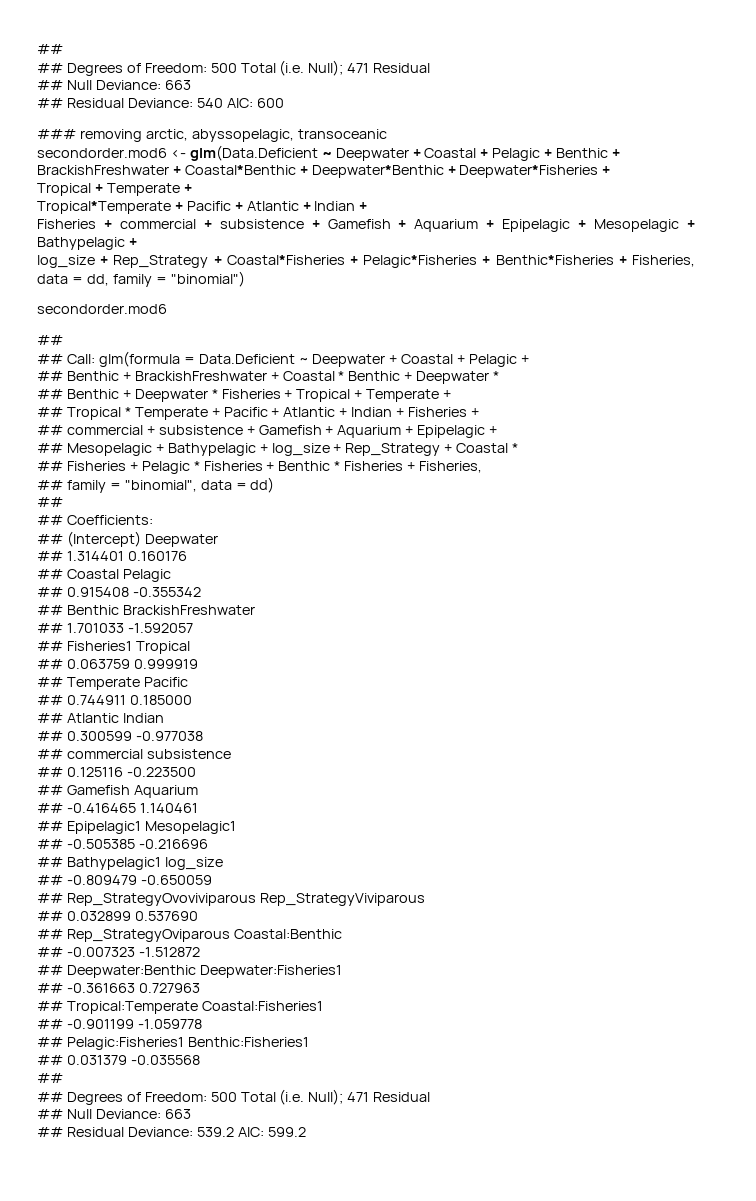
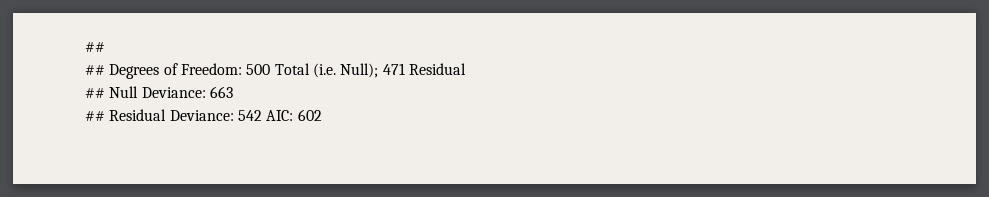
[196,98,284,108] [37,129,387,142] [37,145,621,161] [37,165,611,178] [37,183,192,196] [37,201,368,214] [37,219,695,232] [37,237,137,250] [37,255,695,268] [37,271,245,287] [37,304,167,314] [37,335,63,345] [37,351,530,367] [37,371,500,384] [37,389,452,402] [37,407,479,420] [37,425,498,438] [37,443,519,456] [37,461,483,474] [37,477,275,493] [37,497,63,507] [37,515,153,525] [37,531,218,547] [37,551,187,561] [37,569,171,582] [37,587,201,597] [37,605,255,615] [37,623,193,633] [37,641,190,654] [37,659,198,669] [37,677,188,690] [37,695,192,705] [37,713,164,723] [37,731,203,741] [37,749,231,759] [37,767,196,777] [37,785,198,798] [37,803,198,813] [37,821,236,834] [37,839,208,849] [37,857,223,870] [37,875,212,885] [37,893,425,906] [37,911,198,921] [37,929,342,942] [37,947,200,957] [37,965,342,978] [37,983,200,993] [37,1001,323,1014] [37,1019,202,1029] [37,1037,309,1050] [37,1055,200,1065] [37,1073,63,1083] [37,1089,431,1105] [37,1109,191,1119] [37,1127,306,1137] 540 AIC: 600 // ### removing arctic, abyssopelagic, transoceanic // secondorder.mod6 <- glm(Data.Deficient ~ Deepwater + Coastal + Pelagic + Benthic + BrackishFreshwater + Coastal*Benthic + Deepwater*Benthic + Deepwater*Fisheries + // Tropical + Temperate + // Tropical*Temperate + Pacific + Atlantic + Indian + // Fisheries + commercial + subsistence + Gamefish + Aquarium + Epipelagic + Mesopelagic + Bathypelagic + // log_size + Rep_Strategy + Coastal*Fisheries + Pelagic*Fisheries + Benthic*Fisheries + Fisheries, data = dd, family = "binomial") // secondorder.mod6 // ## // ## Call: glm(formula = Data.Deficient ~ Deepwater + Coastal + Pelagic + // ## Benthic + BrackishFreshwater + Coastal * Benthic + Deepwater * // ## Benthic + Deepwater * Fisheries + Tropical + Temperate + // ## Tropical * Temperate + Pacific + Atlantic + Indian + Fisheries + // ## commercial + subsistence + Gamefish + Aquarium + Epipelagic + // ## Mesopelagic + Bathypelagic + log_size + Rep_Strategy + Coastal * // ## Fisheries + Pelagic * Fisheries + Benthic * Fisheries + Fisheries, // ## family = "binomial", data = dd) // ## // ## Coefficients: // ## (Intercept) Deepwater // ## 1.314401 0.160176 // ## Coastal Pelagic // ## 0.915408 -0.355342 // ## Benthic BrackishFreshwater // ## 1.701033 -1.592057 // ## Fisheries1 Tropical // ## 0.063759 0.999919 // ## Temperate Pacific // ## 0.744911 0.185000 // ## Atlantic Indian // ## 0.300599 -0.977038 // ## commercial subsistence // ## 0.125116 -0.223500 // ## Gamefish Aquarium // ## -0.416465 1.140461 // ## Epipelagic1 Mesopelagic1 // ## -0.505385 -0.216696 // ## Bathypelagic1 log_size // ## -0.809479 -0.650059 // ## Rep_StrategyOvoviviparous Rep_StrategyViviparous // ## 0.032899 0.537690 // ## Rep_StrategyOviparous Coastal:Benthic // ## -0.007323 -1.512872 // ## Deepwater:Benthic Deepwater:Fisheries1 // ## -0.361663 0.727963 // ## Tropical:Temperate Coastal:Fisheries1 // ## -0.901199 -1.059778 // ## Pelagic:Fisheries1 Benthic:Fisheries1 // ## 0.031379 -0.035568 // ## // ## Degrees of Freedom: 500 Total (i.e. Null); 471 Residual // ## Null Deviance: 663 // ## Residual Deviance: 539.2 AIC: 599.2 -> [237,109,322,121] 542 AIC: 602

